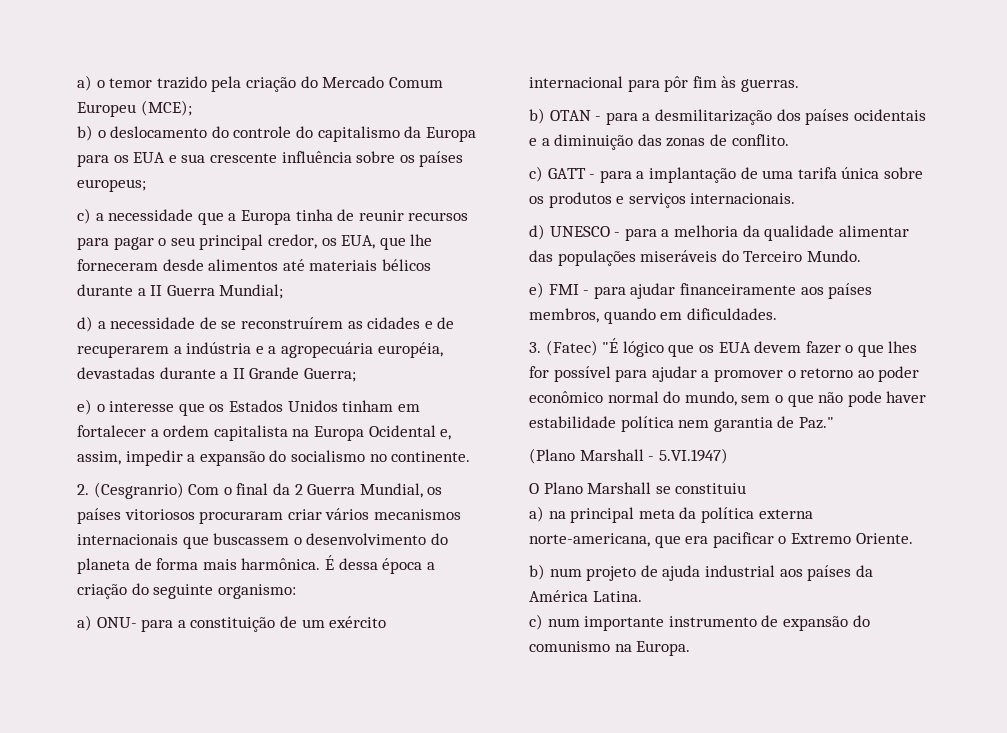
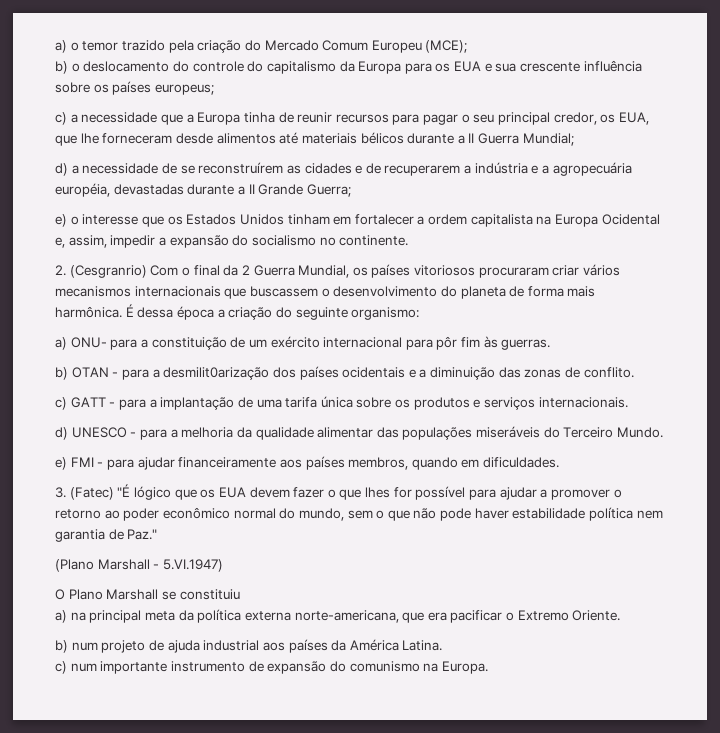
[654,109,772,125] desmilitarização -> [163,367,270,380] desmilit0arização

